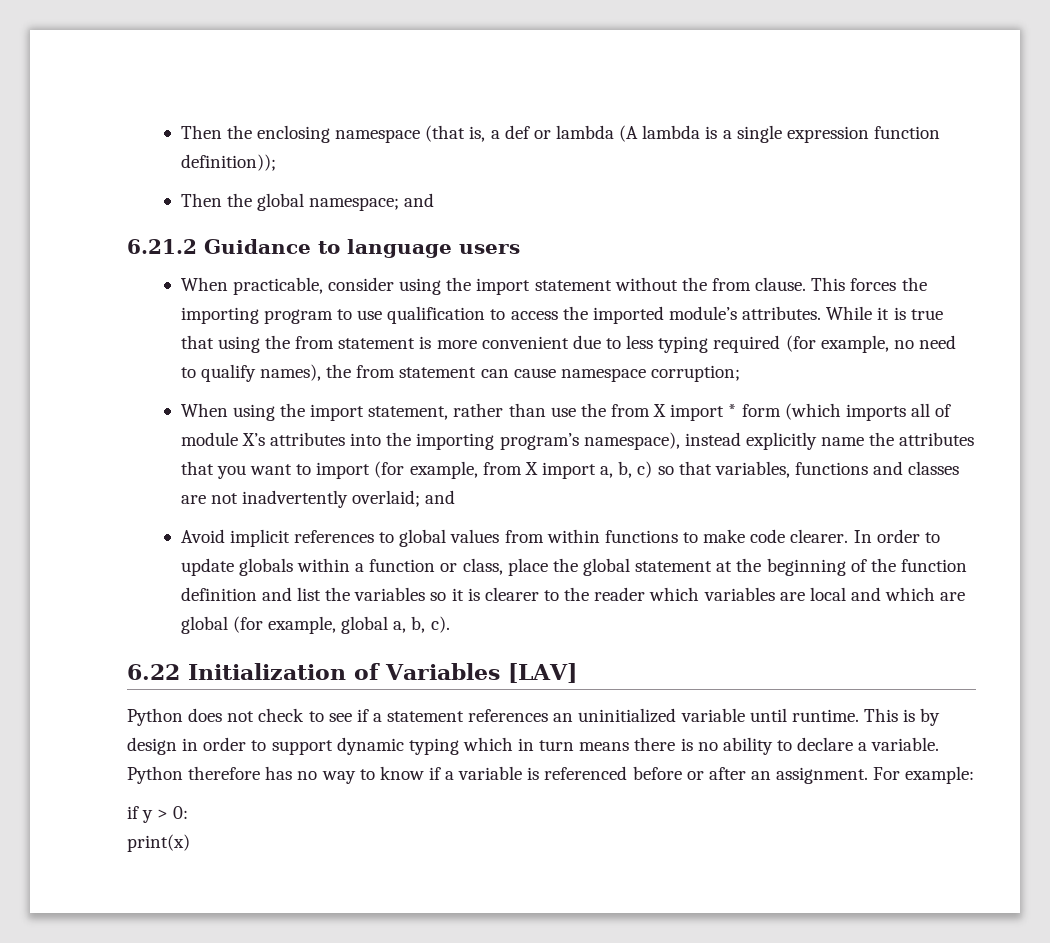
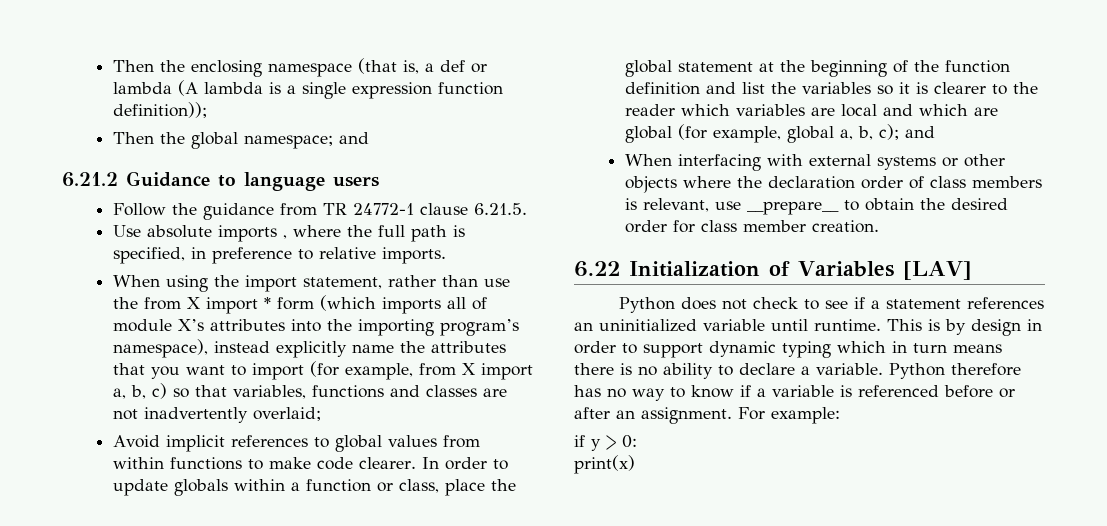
[180,277,927,295] [180,306,943,324] [180,335,956,353] [180,364,740,382] When practicable, consider using the import statement without the from clause. This forces the importing program to use qualification to access the imported module’s attributes. While it is true that using the from statement is more convenient due to less typing required (for example, no need to qualify names), the from statement can cause namespace corruption; -> [112,203,527,220] [112,225,465,242] [112,247,446,264] Follow the guidance from TR 24772-1 clause 6.21.5. // Use absolute imports , where the full path is specified, in preference to relative imports.
[425,490,456,504] and -> (321, 414) none
[430,616,450,633] c). -> [878,124,935,140] [624,154,1005,171] [624,176,1042,193] [624,198,1008,215] [624,220,879,233] c); and // When interfacing with external systems or other objects where the declaration order of class members is relevant, use __prepare__ to obtain the desired order for class member creation.

